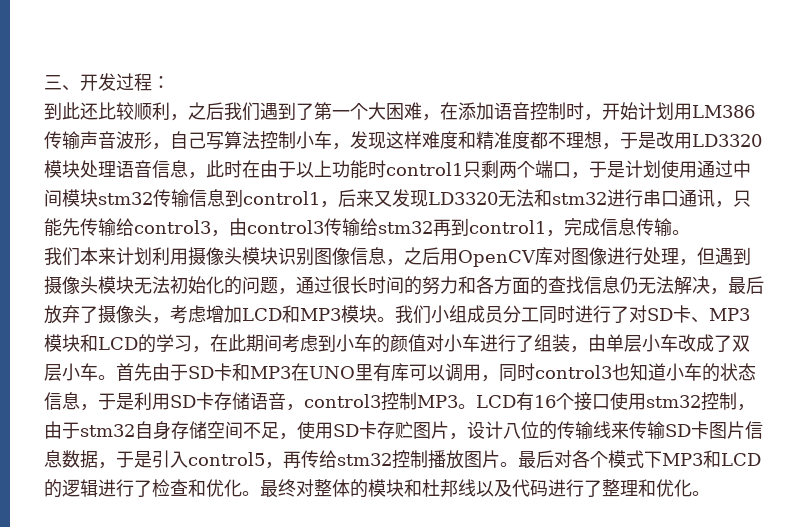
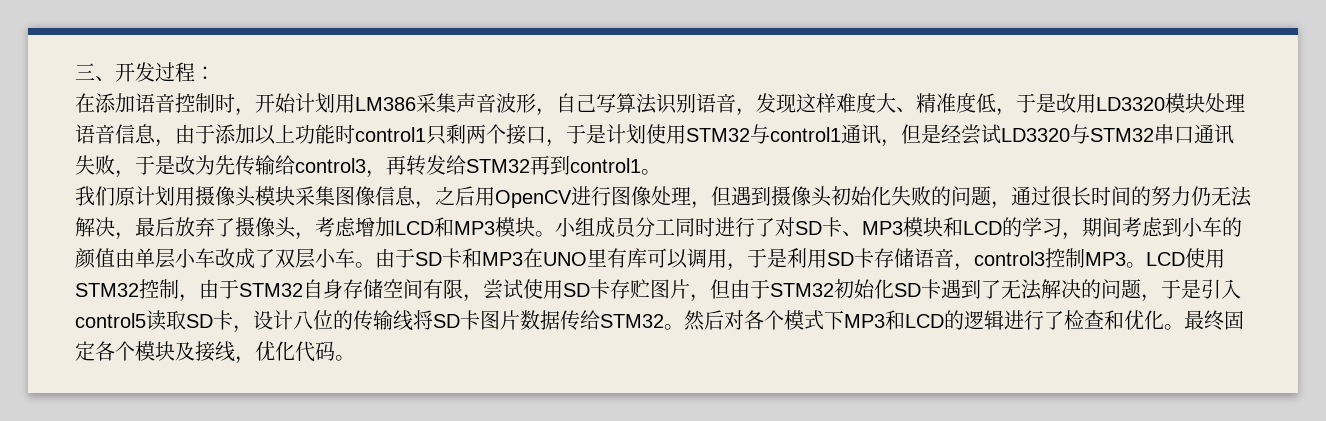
[44,102,440,121] 到此还比较顺利，之后我们遇到了第一个大困难， -> (215, 73) none
[44,131,80,150] 传输 -> [416,93,456,113] 采集
[260,131,332,150] 控制小车 -> [656,93,736,114] 识别语音
[458,131,602,149] 和精准度都不理想 -> [876,92,996,113] 大、精准度低
[206,160,296,178] 此时在由于 -> [175,124,255,144] 由于添加
[535,160,553,178] 端 -> [506,124,526,145] 接
[697,160,751,178] [44,189,751,208] [44,218,672,237] 通过中间模块stm32传输信息到control1，后来又发现LD3320无法和stm32进行串口通讯，只能先传输给control3，由control3传输给stm32再到control1，完成信息传输 -> [686,124,1234,147] [75,155,641,178] STM32与control1通讯，但是经尝试LD3320与STM32串口通讯失败，于是改为先传输给control3，再转发给STM32再到control1
[80,247,170,265] 本来计划利 -> [115,186,175,206] 原计划
[278,247,314,266] 识别 -> [295,186,335,206] 采集
[535,247,643,265] 库对图像进行 -> [571,186,651,206] 进行图像
[98,276,224,294] 模块无法初始化 -> [831,186,931,206] 初始化失败
[458,276,620,295] 和各方面的查找信息 -> (1191, 196) none
[395,305,431,324] 我们 -> (555, 234) none
[210,334,246,352] 在此 -> (1082, 236) none
[426,334,588,353] 对小车进行了组装， -> (115, 258) none
[116,363,152,381] 首先 -> (375, 265) none
[499,363,756,382] [44,392,98,411] 同时control3也知道小车的状态信息， -> (747, 267) none
[516,392,701,411] 有16个接口使用stm32 -> [1185,248,1225,268] [75,283,139,297] 使用STM32
[80,424,135,437] stm32 -> [239,283,303,297] STM32
[243,422,297,440] 不足， -> [423,279,523,302] 有限，尝试
(467, 436) none -> [710,279,1241,302] [75,310,253,333] 但由于STM32初始化SD卡遇到了无法解决的问题，于是引入control5读取SD卡，
[611,421,665,440] 来传输 -> [413,310,433,330] 将
[745,421,763,439] [44,450,536,469] 信息数据，于是引入control5，再传给stm32控制播放图片。最 -> [520,310,705,331] 数据传给STM32。然
[296,479,692,498] 对整体的模块和杜邦线以及代码进行了整理和优化 -> [1224,311,1244,330] [75,341,335,364] 固定各个模块及接线，优化代码

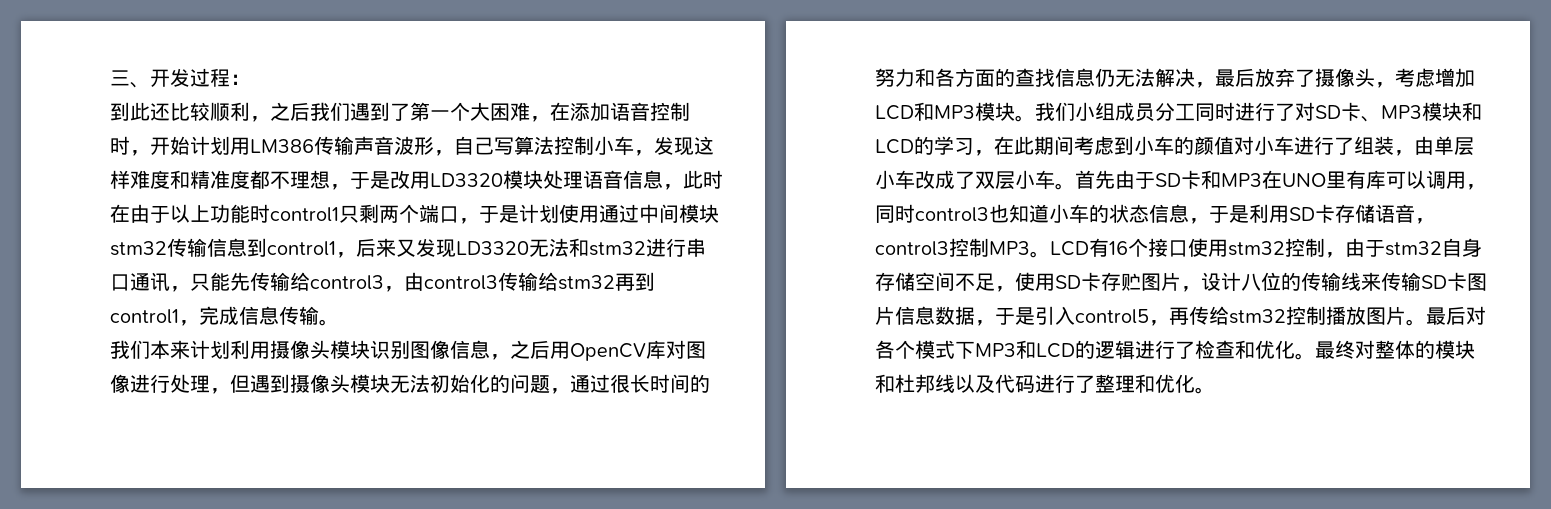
(215, 73) none -> [110,102,550,122] 到此还比较顺利，之后我们遇到了第一个大困难，
[416,93,456,113] 采集 -> [314,136,354,155] 传输
[656,93,736,114] 识别语音 -> [554,136,634,156] 控制小车
[876,92,996,113] 大、精准度低 -> [170,170,330,189] 和精准度都不理想
[175,124,255,144] 由于添加 -> [683,170,723,189] [110,204,170,223] 此时在由于
[506,124,526,145] 接 -> [419,204,439,223] 端
[686,124,1234,147] [75,155,641,178] STM32与control1通讯，但是经尝试LD3320与STM32串口通讯失败，于是改为先传输给control3，再转发给STM32再到control1 -> [599,204,719,223] [110,238,706,258] [110,272,655,292] [110,306,319,326] 通过中间模块stm32传输信息到control1，后来又发现LD3320无法和stm32进行串口通讯，只能先传输给control3，由control3传输给stm32再到control1，完成信息传输
[115,186,175,206] 原计划 -> [150,340,250,359] 本来计划利
[295,186,335,206] 采集 -> [370,340,410,359] 识别
[571,186,651,206] 进行图像 -> [646,340,706,359] [110,374,170,393] 库对图像进行
[831,186,931,206] 初始化失败 -> [350,374,490,393] 模块无法初始化
(1191, 196) none -> [915,68,1095,87] 和各方面的查找信息
(555, 234) none -> [1035,102,1075,121] 我们
(1082, 236) none -> [994,136,1034,155] 在此
(115, 258) none -> [1234,136,1414,156] 对小车进行了组装，
(375, 265) none -> [1075,170,1115,189] 首先
(747, 267) none -> [875,204,1209,224] 同时control3也知道小车的状态信息，
[1185,248,1225,268] [75,283,139,297] 使用STM32 -> [1089,238,1285,257] 有16个接口使用stm32
[239,283,303,297] STM32 -> [1385,241,1442,256] stm32
[423,279,523,302] 有限，尝试 -> [955,273,1015,292] 不足，
[710,279,1241,302] [75,310,253,333] 但由于STM32初始化SD卡遇到了无法解决的问题，于是引入control5读取SD卡， -> (1201, 289) none
[413,310,433,330] 将 -> [1361,272,1421,291] 来传输
[520,310,705,331] 数据传给STM32。然 -> [895,306,1446,326] 信息数据，于是引入control5，再传给stm32控制播放图片。最
[1224,311,1244,330] [75,341,335,364] 固定各个模块及接线，优化代码 -> [1355,340,1475,359] [875,374,1195,393] 对整体的模块和杜邦线以及代码进行了整理和优化

